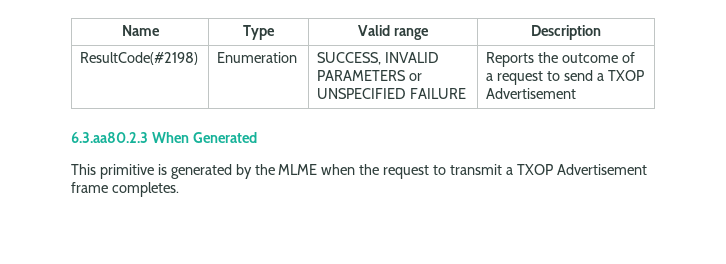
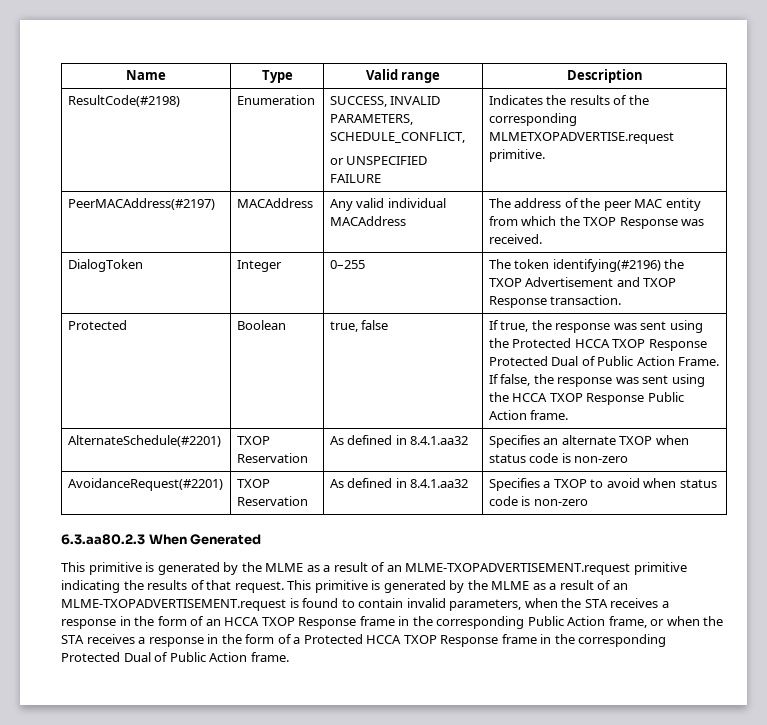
[317,70,407,81] PARAMETERS -> [329,114,413,125] [329,132,465,143] PARAMETERS, SCHEDULE_CONFLICT, //
[486,52,636,67] [486,70,644,85] [486,88,577,99] Reports the outcome of a request to send a TXOP Advertisement -> [488,95,649,105] [488,113,577,126] [488,132,674,144] [488,149,545,162] [67,198,215,210] [236,198,313,208] [329,198,446,211] [329,216,406,226] [488,198,701,211] [488,216,705,229] [488,234,542,244] [67,259,143,272] [236,260,282,272] [329,260,365,269] [488,259,685,272] [488,277,677,287] [488,295,622,308] [67,320,127,330] [236,320,286,330] [329,320,389,332] [488,320,703,333] [488,338,707,351] [488,356,720,366] [488,374,705,387] [488,392,684,405] [488,410,569,420] [67,435,221,447] [236,436,270,445] [236,453,308,463] [329,435,469,445] [488,435,689,448] [488,453,629,463] [67,478,223,491] [236,479,270,488] [236,496,308,506] [329,478,469,488] [488,478,717,491] [488,496,588,506] Indicates the results of the corresponding MLMETXOPADVERTISE.request primitive. // PeerMACAddress(#2197) | MACAddress | Any valid individual MACAddress | The address of the peer MAC entity from which the TXOP Response was received. // DialogToken | Integer | 0–255 | The token identifying(#2196) the TXOP Advertisement and TXOP Response transaction. // Protected | Boolean | true, false | If true, the response was sent using the Protected HCCA TXOP Response Protected Dual of Public Action Frame. If false, the response was sent using the HCCA TXOP Response Public Action frame. // AlternateSchedule(#2201) | TXOP Reservation | As defined in 8.4.1.aa32 | Specifies an alternate TXOP when status code is non-zero // AvoidanceRequest(#2201) | TXOP Reservation | As defined in 8.4.1.aa32 | Specifies a TXOP to avoid when status code is non-zero
[321,164,647,179] [71,182,179,197] when the request to transmit a TXOP Advertisement frame completes. -> [306,562,687,575] [61,580,628,593] [61,598,669,611] [61,616,724,629] [61,634,667,647] [61,652,289,662] as a result of an MLME-TXOPADVERTISEMENT.request primitive indicating the results of that request. This primitive is generated by the MLME as a result of an MLME-TXOPADVERTISEMENT.request is found to contain invalid parameters, when the STA receives a response in the form of an HCCA TXOP Response frame in the corresponding Public Action frame, or when the STA receives a response in the form of a Protected HCCA TXOP Response frame in the corresponding Protected Dual of Public Action frame.

